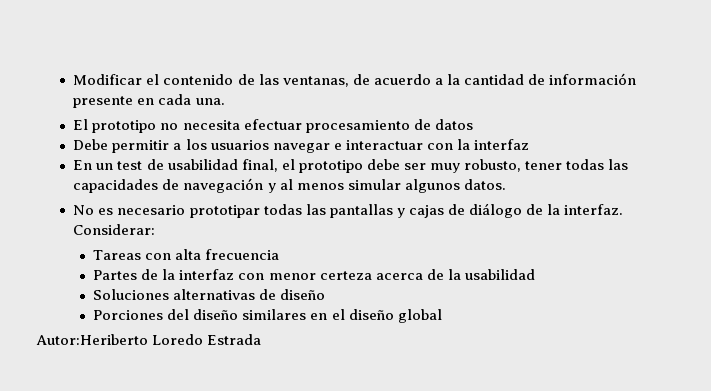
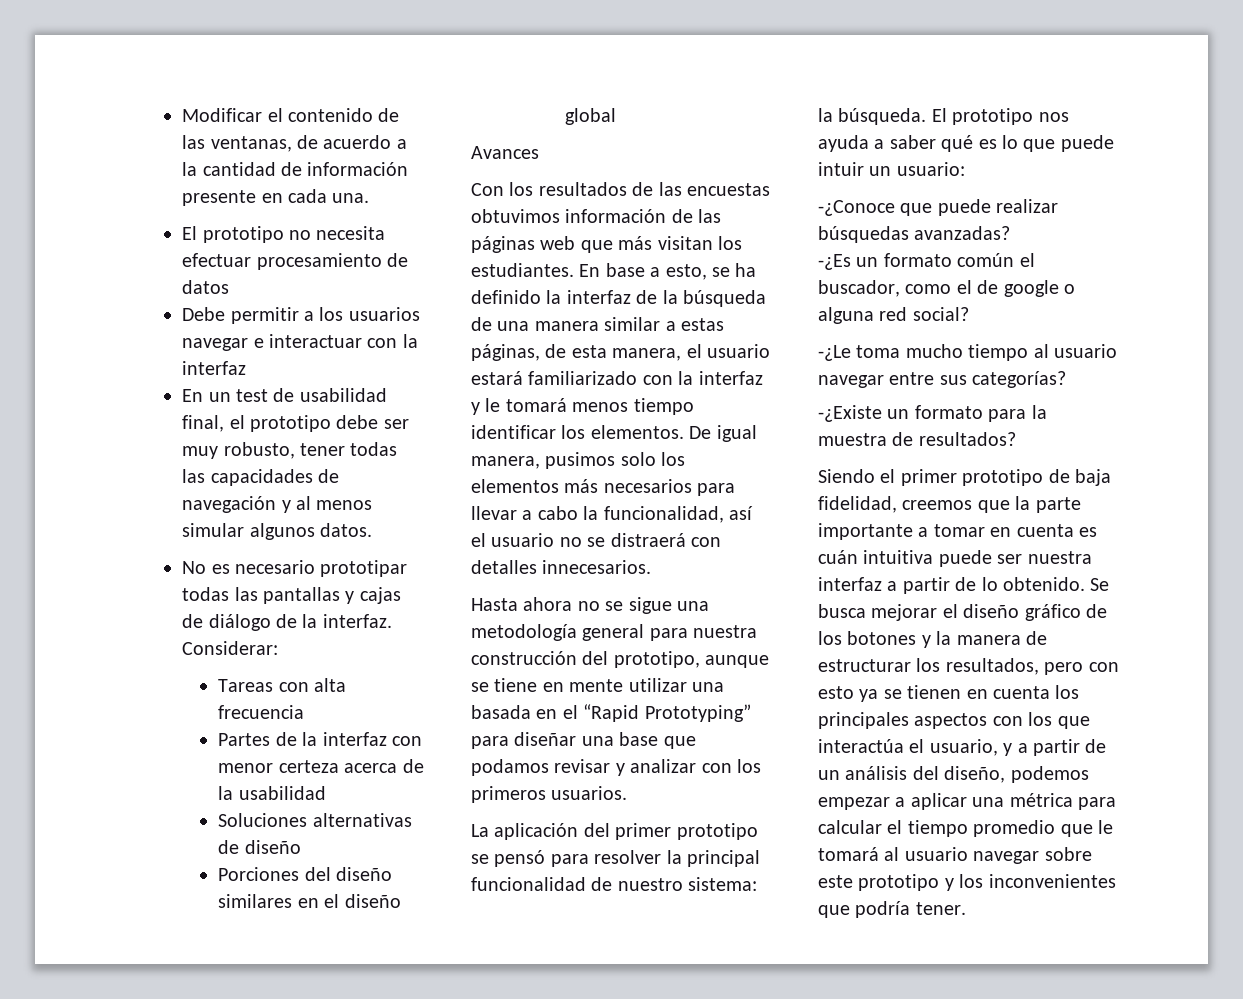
[36,334,262,345] Autor:Heriberto Loredo Estrada -> [471,146,539,159] [471,182,770,196] [471,209,722,223] [471,236,742,253] [471,263,757,280] [471,290,766,307] [471,317,724,331] [471,344,770,361] [471,371,763,385] [471,398,694,415] [471,425,757,442] [471,452,686,469] [471,479,736,496] [471,506,753,523] [471,533,721,547] [471,560,652,574] [471,597,709,614] [471,624,758,641] [471,651,770,668] [471,678,724,692] [471,704,751,722] [471,732,696,749] [471,759,761,776] [471,786,628,803] [471,823,758,840] [471,850,760,867] [471,877,758,891] [818,108,1069,125] [818,135,1114,152] [818,162,965,176] [818,199,1059,216] [818,226,1011,243] [818,253,1035,270] [818,280,1075,297] [818,307,969,324] [818,344,1117,361] [818,371,1067,388] [818,405,1047,422] [818,432,1016,446] [818,469,1111,486] [818,496,1081,513] [818,523,1097,540] [818,550,1092,567] [818,577,1110,594] [818,604,1107,621] [818,631,1047,648] [818,658,1119,675] [818,685,1080,702] [818,712,1090,729] [818,739,1107,756] [818,766,1089,783] [818,793,1116,810] [818,820,1113,837] [818,847,1092,864] [818,874,1116,891] [818,901,966,918] Avances // Con los resultados de las encuestas obtuvimos información de las páginas web que más visitan los estudiantes. En base a esto, se ha definido la interfaz de la búsqueda de una manera similar a estas páginas, de esta manera, el usuario estará familiarizado con la interfaz y le tomará menos tiempo identificar los elementos. De igual manera, pusimos solo los elementos más necesarios para llevar a cabo la funcionalidad, así el usuario no se distraerá con detalles innecesarios. // Hasta ahora no se sigue una metodología general para nuestra construcción del prototipo, aunque se tiene en mente utilizar una basada en el “Rapid Prototyping” para diseñar una base que podamos revisar y analizar con los primeros usuarios. // La aplicación del primer prototipo se pensó para resolver la principal funcionalidad de nuestro sistema: la búsqueda. El prototipo nos ayuda a saber qué es lo que puede intuir un usuario: // -¿Conoce que puede realizar búsquedas avanzadas? // -¿Es un formato común el buscador, como el de google o alguna red social? // -¿Le toma mucho tiempo al usuario navegar entre sus categorías? // -¿Existe un formato para la muestra de resultados? // Siendo el primer prototipo de baja fidelidad, creemos que la parte importante a tomar en cuenta es cuán intuitiva puede ser nuestra interfaz a partir de lo obtenido. Se busca mejorar el diseño gráfico de los botones y la manera de estructurar los resultados, pero con esto ya se tienen en cuenta los principales aspectos con los que interactúa el usuario, y a partir de un análisis del diseño, podemos empezar a aplicar una métrica para calcular el tiempo promedio que le tomará al usuario navegar sobre este prototipo y los inconvenientes que podría tener.

